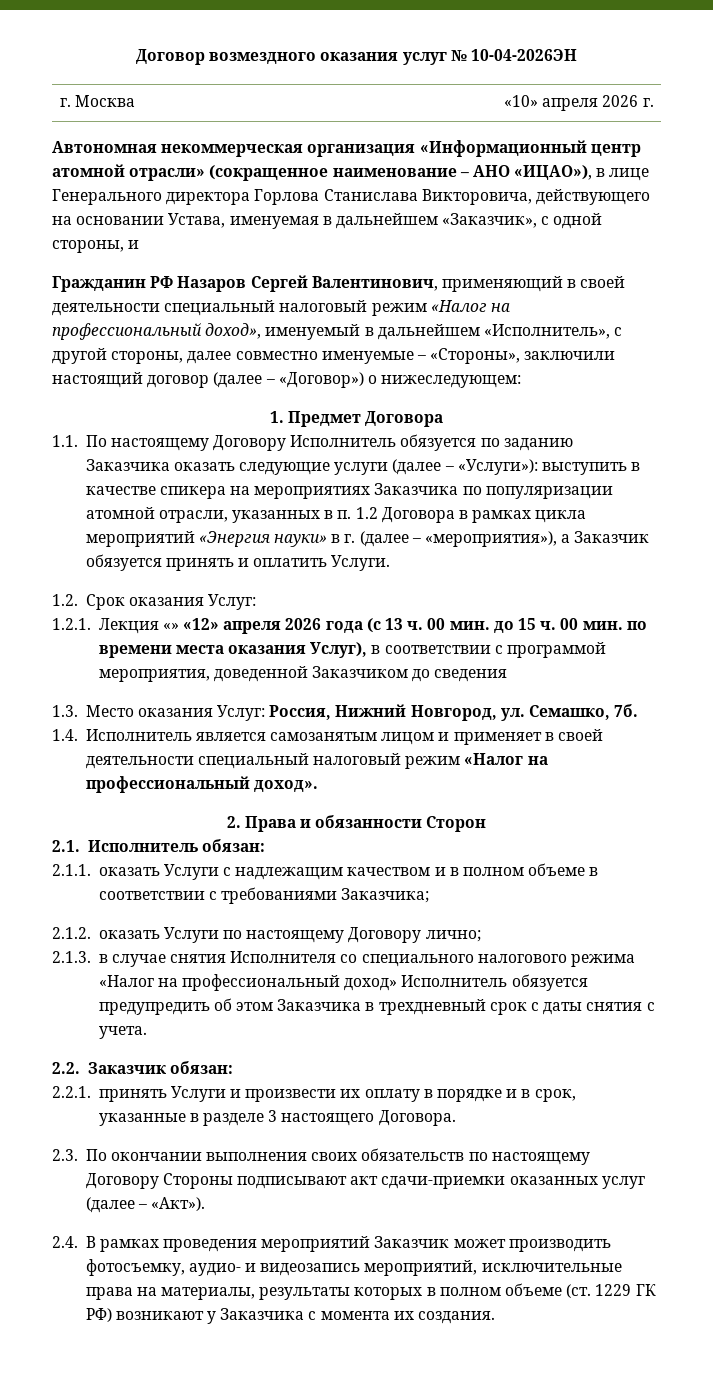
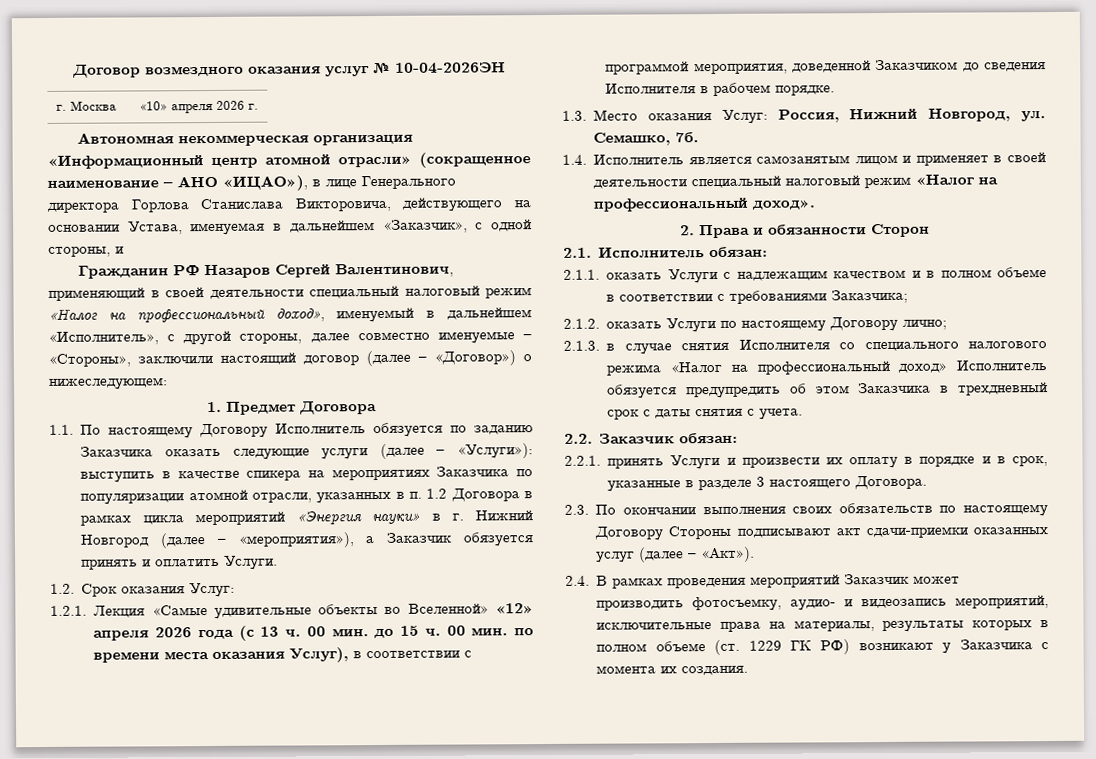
(356, 538) none -> [475,510,533,521] [80,534,150,548] Нижний Новгород
[162,623,179,630] «» -> [151,603,489,619] «Самые удивительные объекты во Вселенной»
(508, 675) none -> [605,82,836,97] Исполнителя в рабочем порядке.

